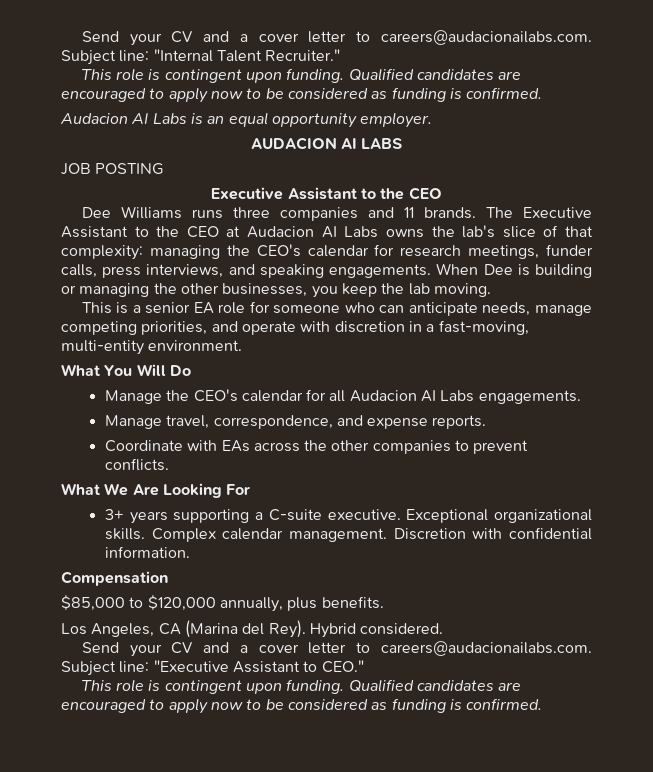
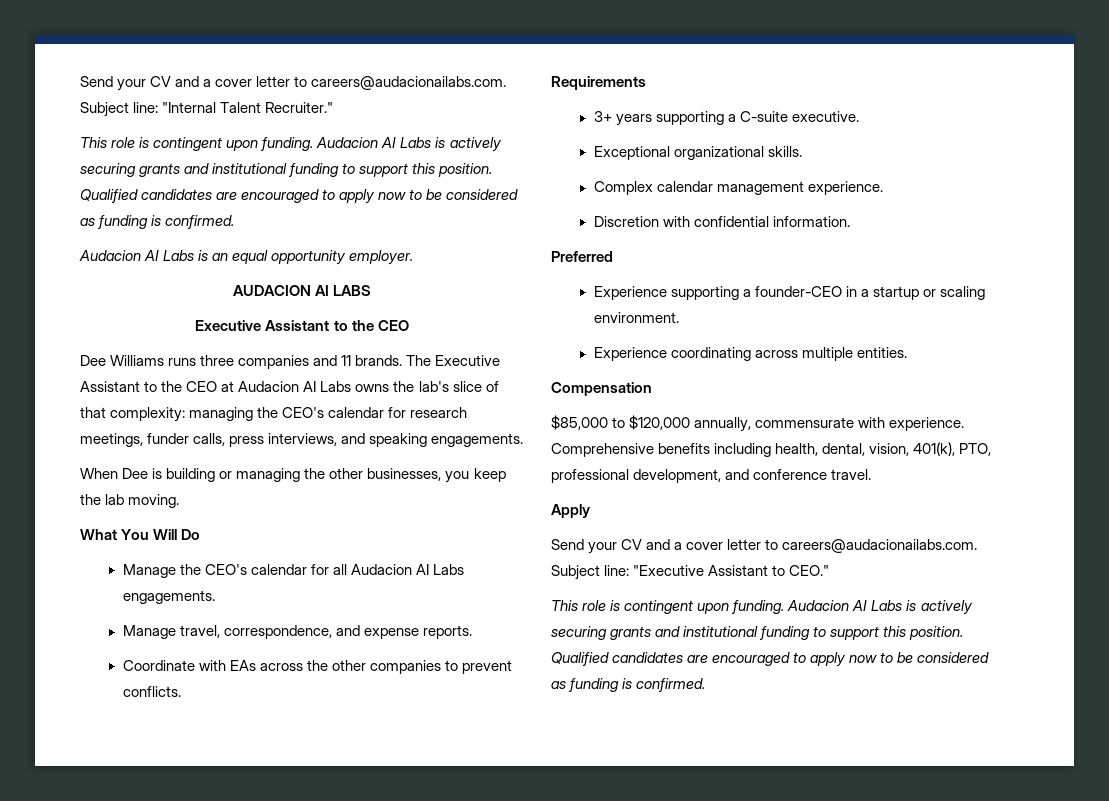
(345, 75) none -> [316,137,502,152] [80,163,493,177] Audacion AI Labs is actively securing grants and institutional funding to support this position.
[61,163,165,175] // JOB POSTING -> (372, 290) none
(432, 271) none -> (524, 440) //
[81,301,593,316] [61,320,529,335] [61,340,243,355] // This is a senior EA role for someone who can anticipate needs, manage competing priorities, and operate with discretion in a fast-moving, multi-entity environment. -> (180, 501) none
[61,483,251,498] What We Are Looking For -> [551,76,646,90] Requirements
(401, 514) none -> (860, 116) //
(145, 534) none -> (802, 151) //
[288,528,387,542] management. -> [716,181,884,195] management experience. //
(190, 552) none -> [551,251,613,262] [593,286,986,300] [593,312,679,323] [593,347,908,361] // Preferred // Experience supporting a founder-CEO in a startup or scaling environment. // Experience coordinating across multiple entities.
[287,596,384,611] [61,620,444,638] plus benefits. // Los Angeles, CA (Marina del Rey). Hybrid considered. -> [755,417,965,431] [551,442,992,457] [551,469,872,483] [551,504,590,518] commensurate with experience. Comprehensive benefits including health, dental, vision, 401(k), PTO, professional development, and conference travel. // Apply
(345, 686) none -> [787,600,973,615] [551,626,964,640] Audacion AI Labs is actively securing grants and institutional funding to support this position.

